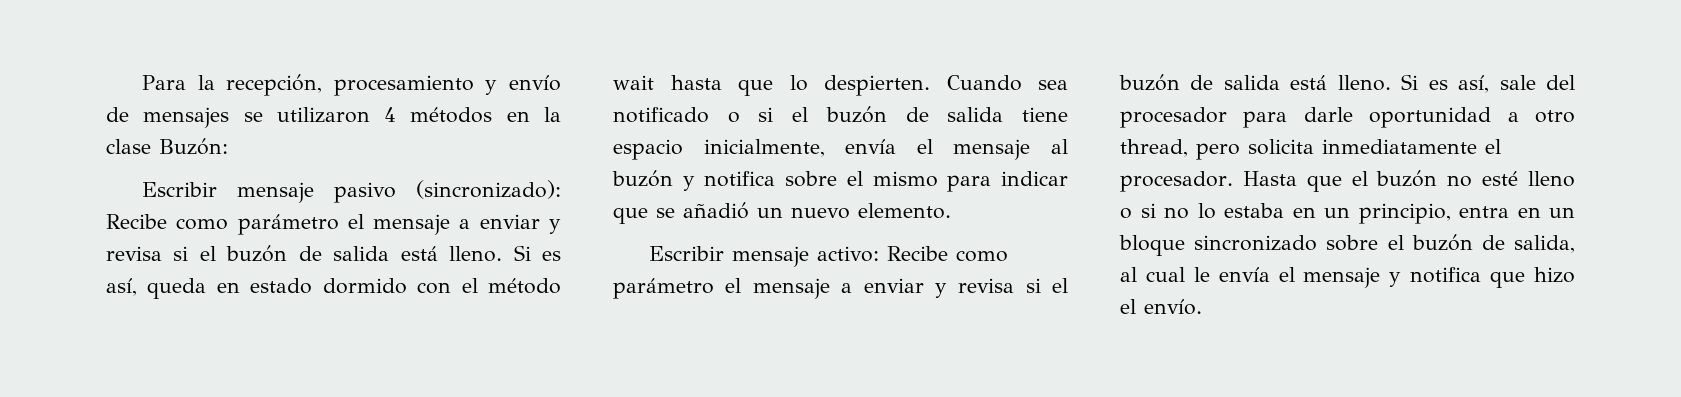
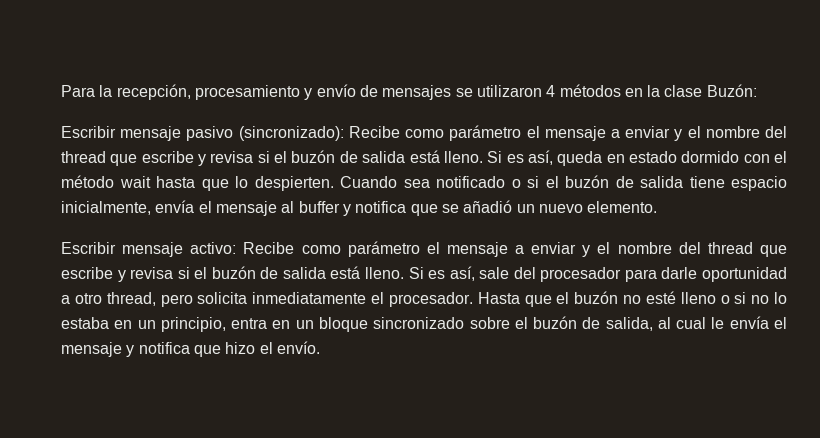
(561, 226) none -> [687,126,787,138] [61,151,207,166] el nombre del thread que escribe y
[612,170,1068,192] buzón y notifica sobre el mismo para indicar -> [298,201,407,216] buffer y notifica
(947, 290) none -> [597,242,787,257] [61,267,126,282] el nombre del thread que escribe y

